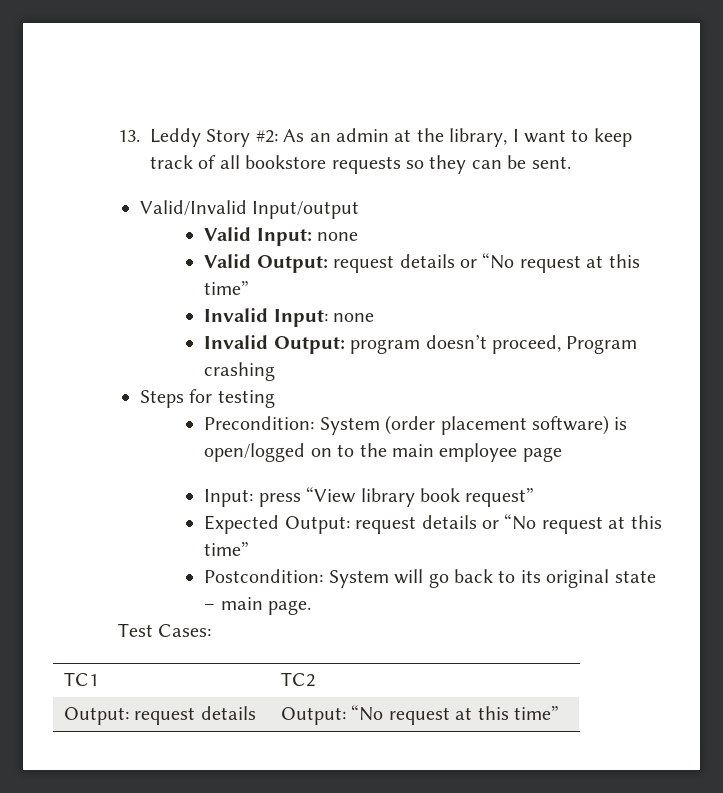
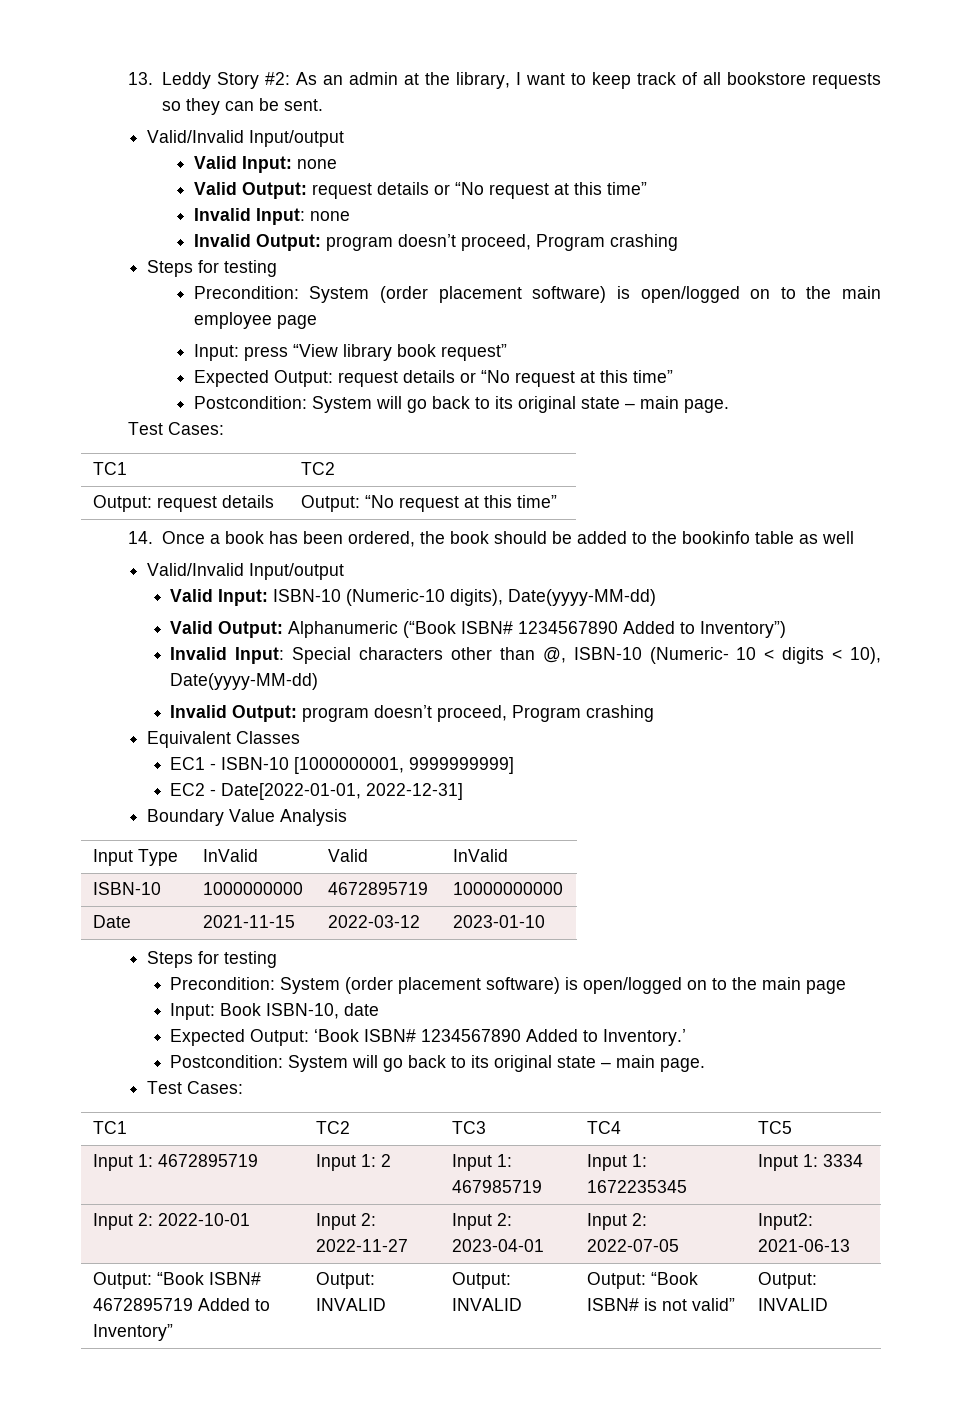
(559, 712) none -> [127,531,854,547] [147,563,345,580] [170,589,657,606] [170,621,787,638] [170,647,881,664] [170,673,319,690] [170,705,655,722] [147,731,301,748] [170,757,515,774] [170,783,464,800] [147,809,348,826] [92,849,178,866] [202,849,258,862] [327,849,368,862] [452,849,508,862] [92,882,161,895] [202,882,303,895] [327,882,428,895] [452,882,563,895] [92,915,131,928] [202,915,295,928] [327,915,420,928] [452,915,545,928] [147,951,278,968] [170,977,847,994] [170,1003,380,1020] [170,1029,687,1046] [170,1055,706,1072] [147,1081,244,1094] [92,1121,127,1134] [315,1121,350,1134] [451,1121,486,1134] [586,1121,621,1134] [757,1121,792,1134] [92,1154,258,1171] [315,1154,391,1171] [451,1154,512,1171] [451,1180,542,1193] [586,1154,647,1171] [586,1180,687,1193] [757,1154,863,1171] [92,1213,250,1230] [315,1213,376,1230] [315,1239,408,1252] [451,1213,512,1230] [451,1239,544,1252] [586,1213,647,1230] [586,1239,679,1252] [757,1213,813,1230] [757,1239,850,1252] [92,1272,261,1289] [92,1298,270,1311] [92,1324,173,1341] [315,1272,375,1289] [315,1298,386,1311] [451,1272,511,1289] [451,1298,522,1311] [586,1272,698,1289] [586,1298,735,1311] [757,1272,817,1289] [757,1298,828,1311] // 14. Once a book has been ordered, the book should be added to the bookinfo table as well // Valid/Invalid Input/output // Valid Input: ISBN-10 (Numeric-10 digits), Date(yyyy-MM-dd) // Valid Output: Alphanumeric (“Book ISBN# 1234567890 Added to Inventory”) // Invalid Input: Special characters other than @, ISBN-10 (Numeric- 10 < digits < 10), Date(yyyy-MM-dd) // Invalid Output: program doesn’t proceed, Program crashing // Equivalent Classes // EC1 - ISBN-10 [1000000001, 9999999999] // EC2 - Date[2022-01-01, 2022-12-31] // Boundary Value Analysis // Input Type | InValid | Valid | InValid // ISBN-10 | 1000000000 | 4672895719 | 10000000000 // Date | 2021-11-15 | 2022-03-12 | 2023-01-10 // Steps for testing // Precondition: System (order placement software) is open/logged on to the main page // Input: Book ISBN-10, date // Expected Output: ‘Book ISBN# 1234567890 Added to Inventory.’ // Postcondition: System will go back to its original state – main page. // Test Cases: // TC1 | TC2 | TC3 | TC4 | TC5 // Input 1: 4672895719 | Input 1: 2 | Input 1: 467985719 | Input 1: 1672235345 | Input 1: 3334 // Input 2: 2022-10-01 | Input 2: 2022-11-27 | Input 2: 2023-04-01 | Input 2: 2022-07-05 | Input2: 2021-06-13 // Output: “Book ISBN# 4672895719 Added to Inventory” | Output: INVALID | Output: INVALID | Output: “Book ISBN# is not valid” | Output: INVALID

